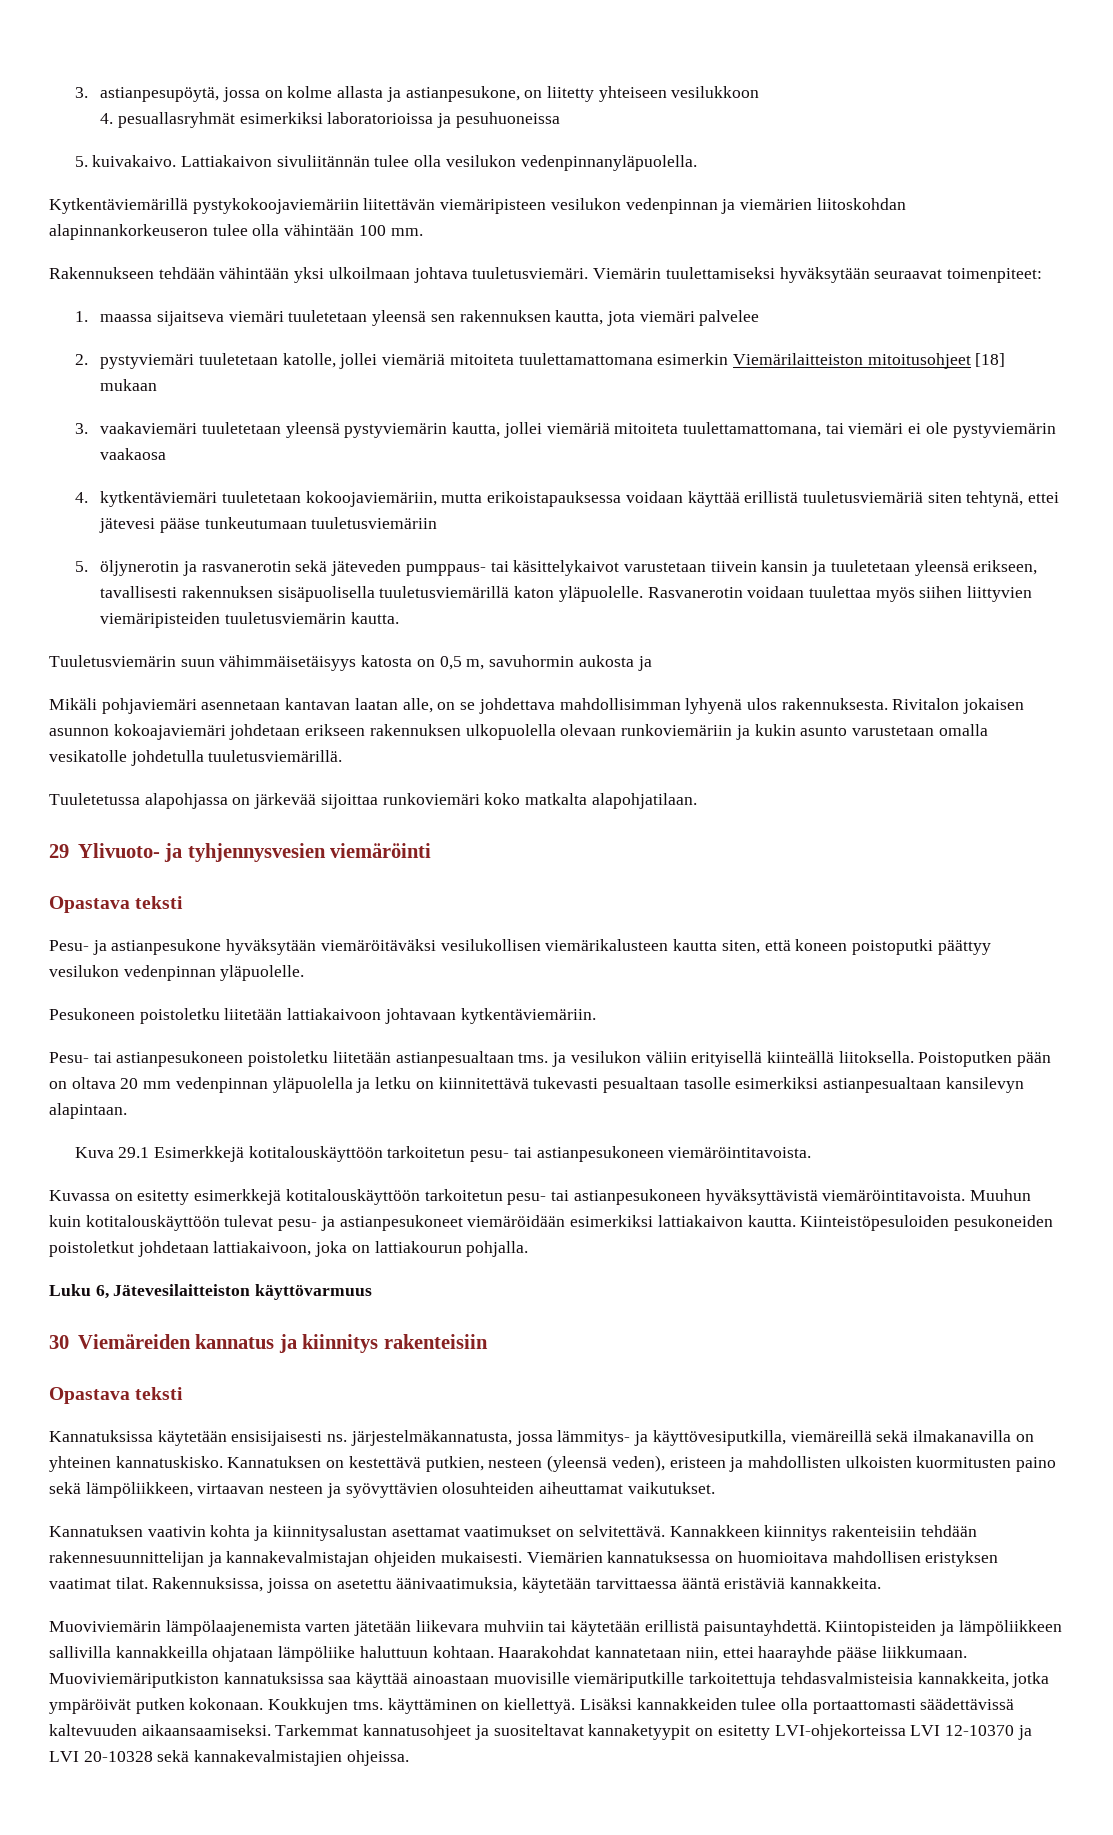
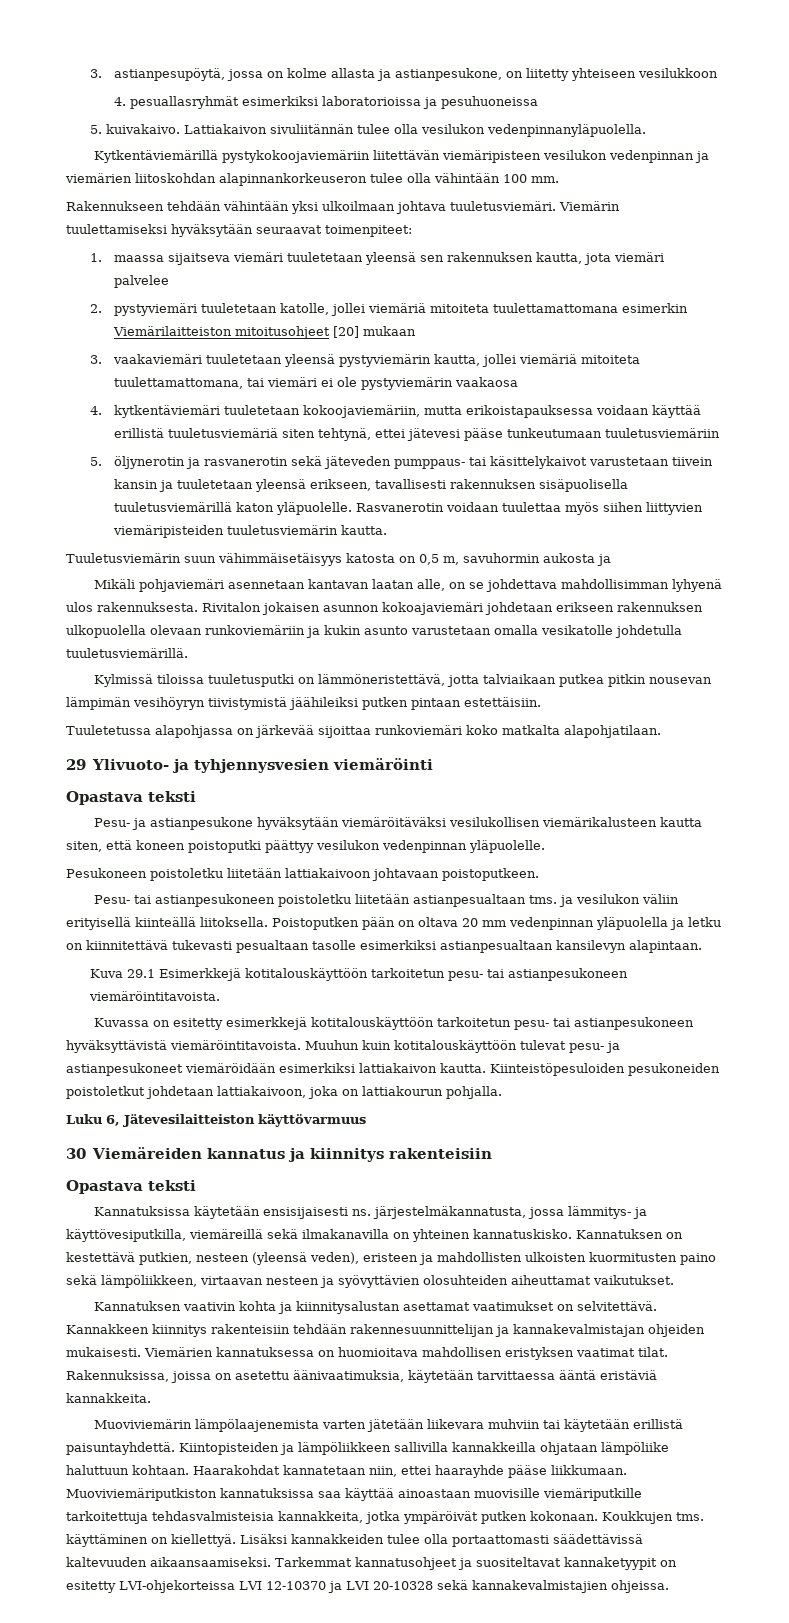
[975,353,1006,367] [18] -> [333,326,360,338] [20]
(343, 756) none -> [93,674,712,687] [66,697,541,710] // Kylmissä tiloissa tuuletusputki on lämmöneristettävä, jotta talviaikaan putkea pitkin nousevan lämpimän vesihöyryn tiivistymistä jäähileiksi putken pintaan estettäisiin.
[460,1008,596,1024] kytkentäviemäriin. -> [442,868,539,881] poistoputkeen.

